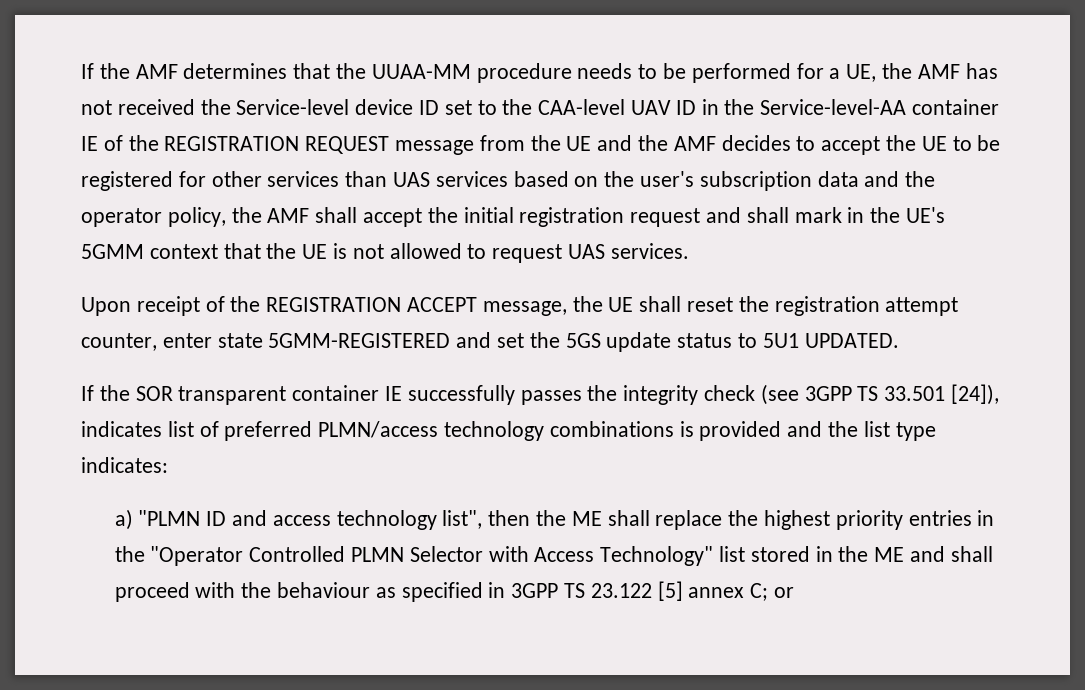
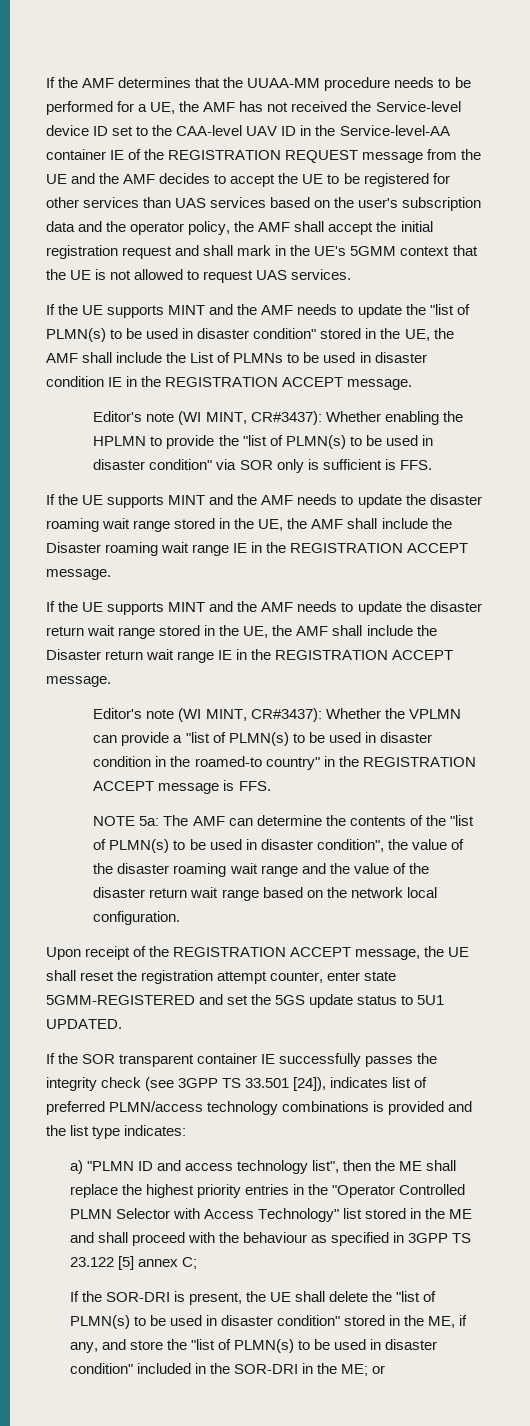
(689, 251) none -> [46,304,470,318] [46,328,454,342] [46,352,427,363] [46,376,413,390] [93,411,463,425] [93,435,433,449] [93,459,432,473] [46,494,482,508] [46,518,452,532] [46,542,469,556] [46,569,111,580] [46,601,482,615] [46,625,437,639] [46,649,454,663] [46,676,111,687] [93,708,461,722] [93,732,432,746] [93,756,476,770] [93,780,271,794] [93,815,474,826] [93,839,464,853] [93,863,429,877] [93,887,437,901] [93,911,181,925] // If the UE supports MINT and the AMF needs to update the "list of PLMN(s) to be used in disaster condition" stored in the UE, the AMF shall include the List of PLMNs to be used in disaster condition IE in the REGISTRATION ACCEPT message. // Editor's note (WI MINT, CR#3437): Whether enabling the HPLMN to provide the "list of PLMN(s) to be used in disaster condition" via SOR only is sufficient is FFS. // If the UE supports MINT and the AMF needs to update the disaster roaming wait range stored in the UE, the AMF shall include the Disaster roaming wait range IE in the REGISTRATION ACCEPT message. // If the UE supports MINT and the AMF needs to update the disaster return wait range stored in the UE, the AMF shall include the Disaster return wait range IE in the REGISTRATION ACCEPT message. // Editor's note (WI MINT, CR#3437): Whether the VPLMN can provide a "list of PLMN(s) to be used in disaster condition in the roamed-to country" in the REGISTRATION ACCEPT message is FFS. // NOTE 5a: The AMF can determine the contents of the "list of PLMN(s) to be used in disaster condition", the value of the disaster roaming wait range and the value of the disaster return wait range based on the network local configuration.
(769, 592) none -> [69,1291,437,1305] [69,1315,468,1329] [69,1339,438,1353] [69,1363,369,1376] // If the SOR-DRI is present, the UE shall delete the "list of PLMN(s) to be used in disaster condition" stored in the ME, if any, and store the "list of PLMN(s) to be used in disaster condition" included in the SOR-DRI in the ME;

